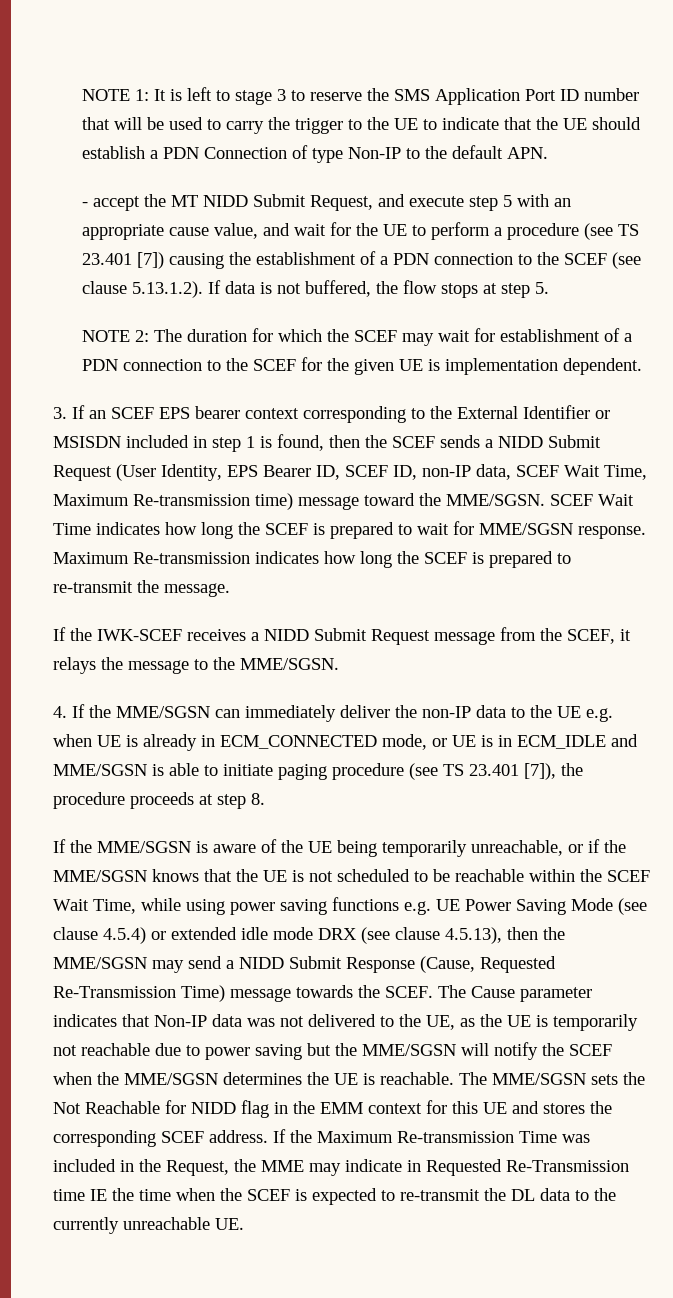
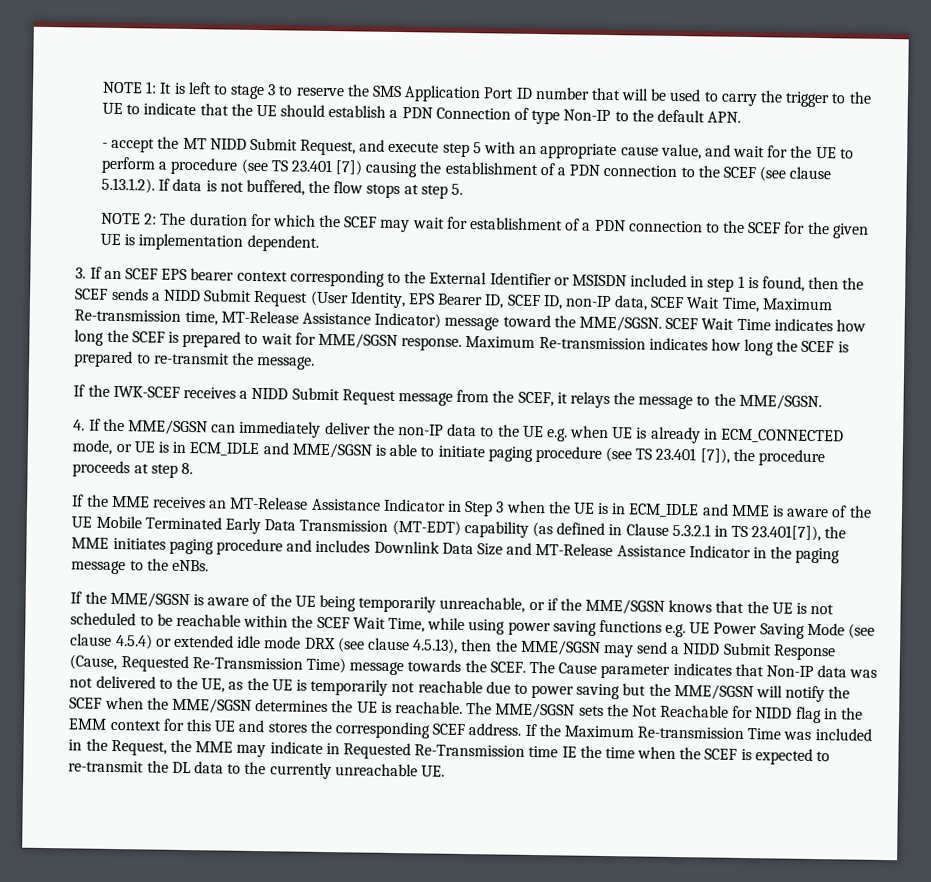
[254,493,293,510] time) -> [184,310,442,329] time, MT-Release Assistance Indicator)
(265, 799) none -> [72,494,872,518] [71,515,847,542] [71,537,841,564] [71,558,210,575] // If the MME receives an MT-Release Assistance Indicator in Step 3 when the UE is in ECM_IDLE and MME is aware of the UE Mobile Terminated Early Data Transmission (MT-EDT) capability (as defined in Clause 5.3.2.1 in TS 23.401[7]), the MME initiates paging procedure and includes Downlink Data Size and MT-Release Assistance Indicator in the paging message to the eNBs.

